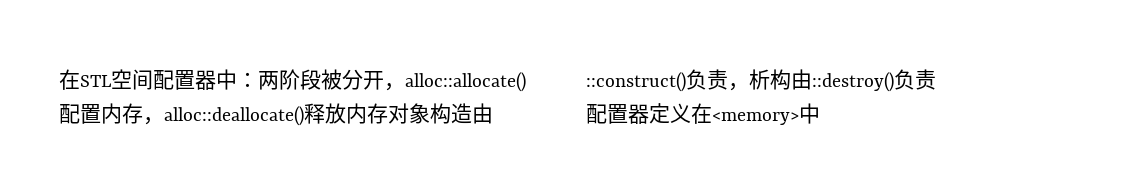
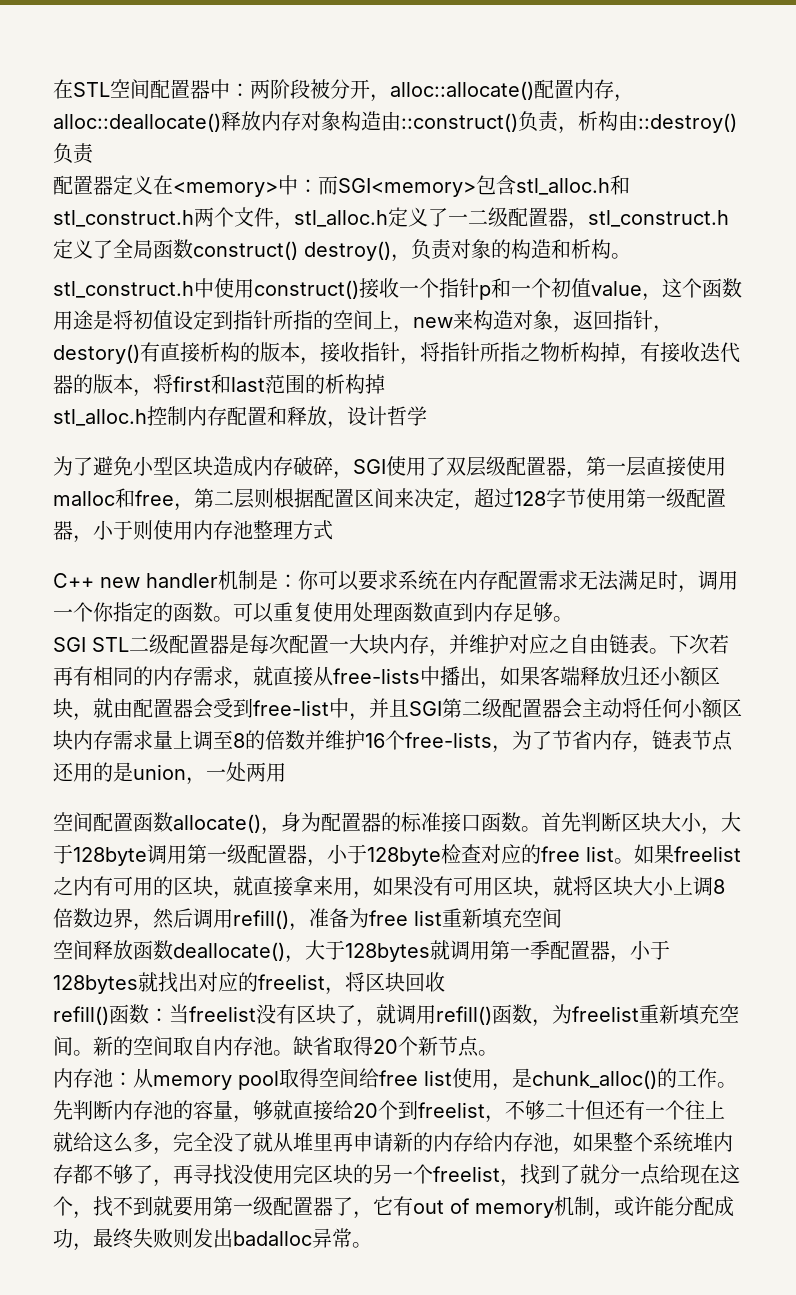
(820, 113) none -> [298,175,630,197] [53,207,729,230] [53,239,631,262] [53,278,742,301] [53,310,673,333] [53,342,740,365] [53,374,385,397] [53,406,427,429] [53,456,726,479] [53,488,726,511] [53,520,333,543] [53,570,738,593] [53,602,573,623] [53,634,729,657] [53,666,720,689] [53,698,742,721] [53,730,733,753] [53,762,286,785] [53,812,741,835] [53,844,741,867] [53,876,725,899] [53,908,562,931] [53,940,670,963] [53,972,445,995] [53,1004,739,1027] [53,1036,498,1057] [53,1068,737,1091] [53,1100,725,1123] [53,1132,733,1155] [53,1164,740,1187] [53,1196,734,1219] [53,1228,372,1251] ：而SGI<memory>包含stl_alloc.h和stl_construct.h两个文件，stl_alloc.h定义了一二级配置器，stl_construct.h定义了全局函数construct() destroy()，负责对象的构造和析构。 // stl_construct.h中使用construct()接收一个指针p和一个初值value，这个函数用途是将初值设定到指针所指的空间上，new来构造对象，返回指针，destory()有直接析构的版本，接收指针，将指针所指之物析构掉，有接收迭代器的版本，将first和last范围的析构掉 // stl_alloc.h控制内存配置和释放，设计哲学 // 为了避免小型区块造成内存破碎，SGI使用了双层级配置器，第一层直接使用malloc和free，第二层则根据配置区间来决定，超过128字节使用第一级配置器，小于则使用内存池整理方式 // C++ new handler机制是：你可以要求系统在内存配置需求无法满足时，调用一个你指定的函数。可以重复使用处理函数直到内存足够。 // SGI STL二级配置器是每次配置一大块内存，并维护对应之自由链表。下次若再有相同的内存需求，就直接从free-lists中播出，如果客端释放归还小额区块，就由配置器会受到free-list中，并且SGI第二级配置器会主动将任何小额区块内存需求量上调至8的倍数并维护16个free-lists，为了节省内存，链表节点还用的是union，一处两用 // 空间配置函数allocate()，身为配置器的标准接口函数。首先判断区块大小，大于128byte调用第一级配置器，小于128byte检查对应的free list。如果freelist之内有可用的区块，就直接拿来用，如果没有可用区块，就将区块大小上调8倍数边界，然后调用refill()，准备为free list重新填充空间 // 空间释放函数deallocate()，大于128bytes就调用第一季配置器，小于128bytes就找出对应的freelist，将区块回收 // refill()函数：当freelist没有区块了，就调用refill()函数，为freelist重新填充空间。新的空间取自内存池。缺省取得20个新节点。 // 内存池：从memory pool取得空间给free list使用，是chunk_alloc()的工作。先判断内存池的容量，够就直接给20个到freelist，不够二十但还有一个往上就给这么多，完全没了就从堆里再申请新的内存给内存池，如果整个系统堆内存都不够了，再寻找没使用完区块的另一个freelist，找到了就分一点给现在这个，找不到就要用第一级配置器了，它有out of memory机制，或许能分配成功，最终失败则发出badalloc异常。

